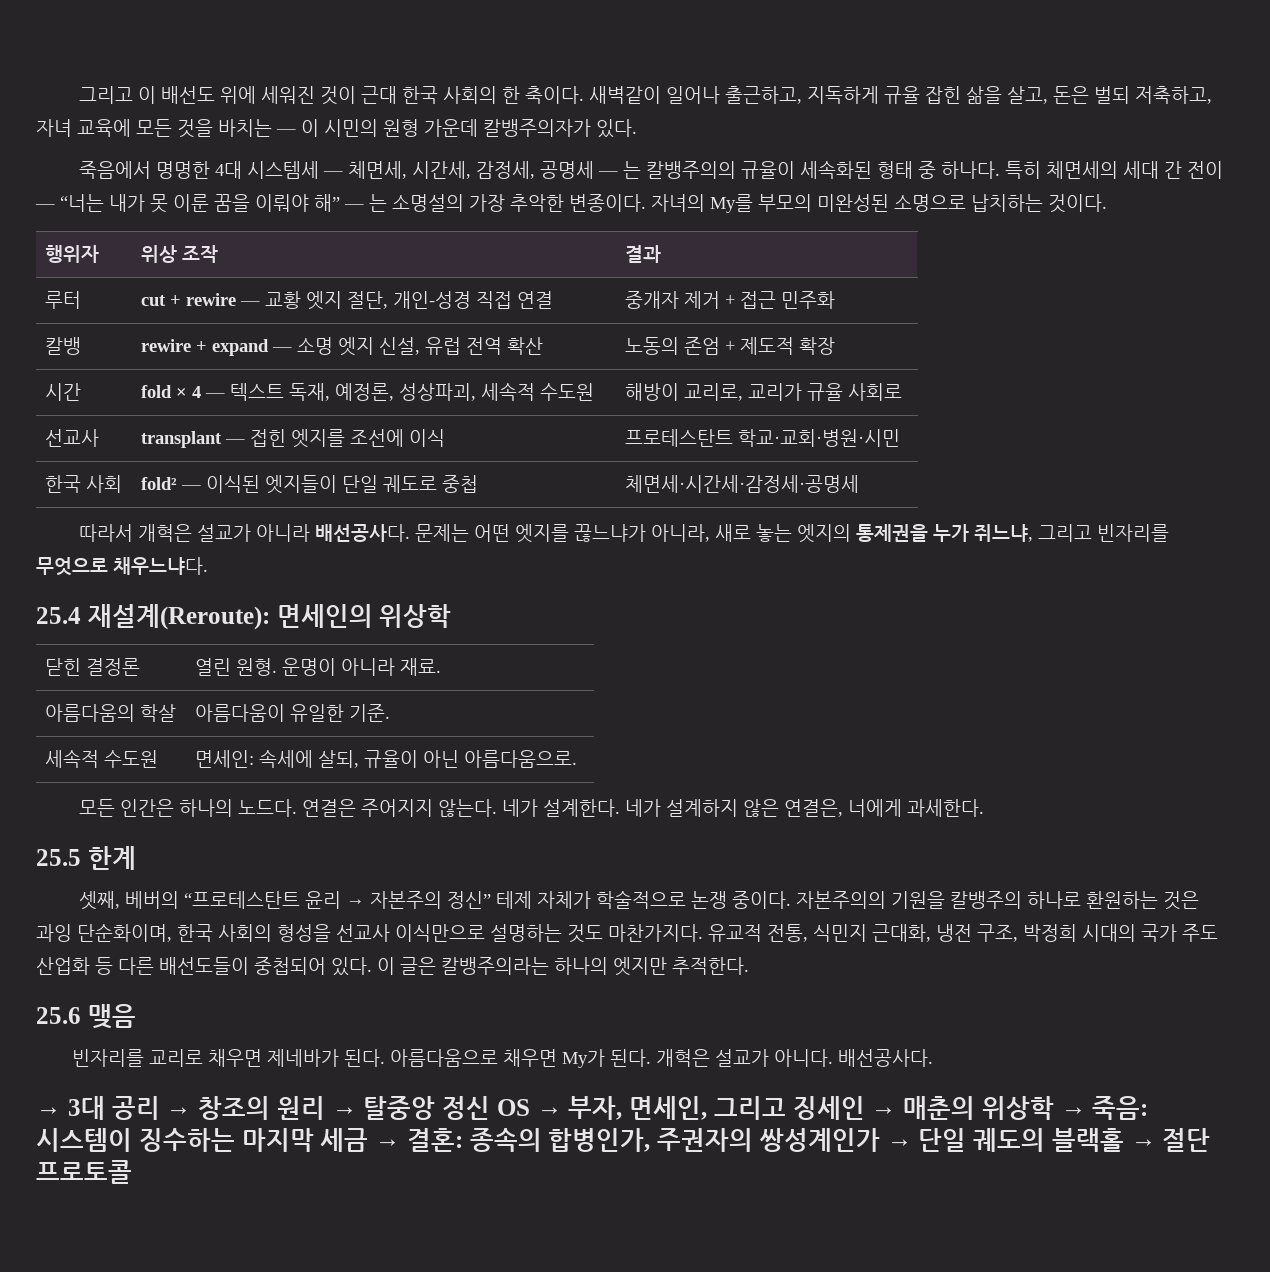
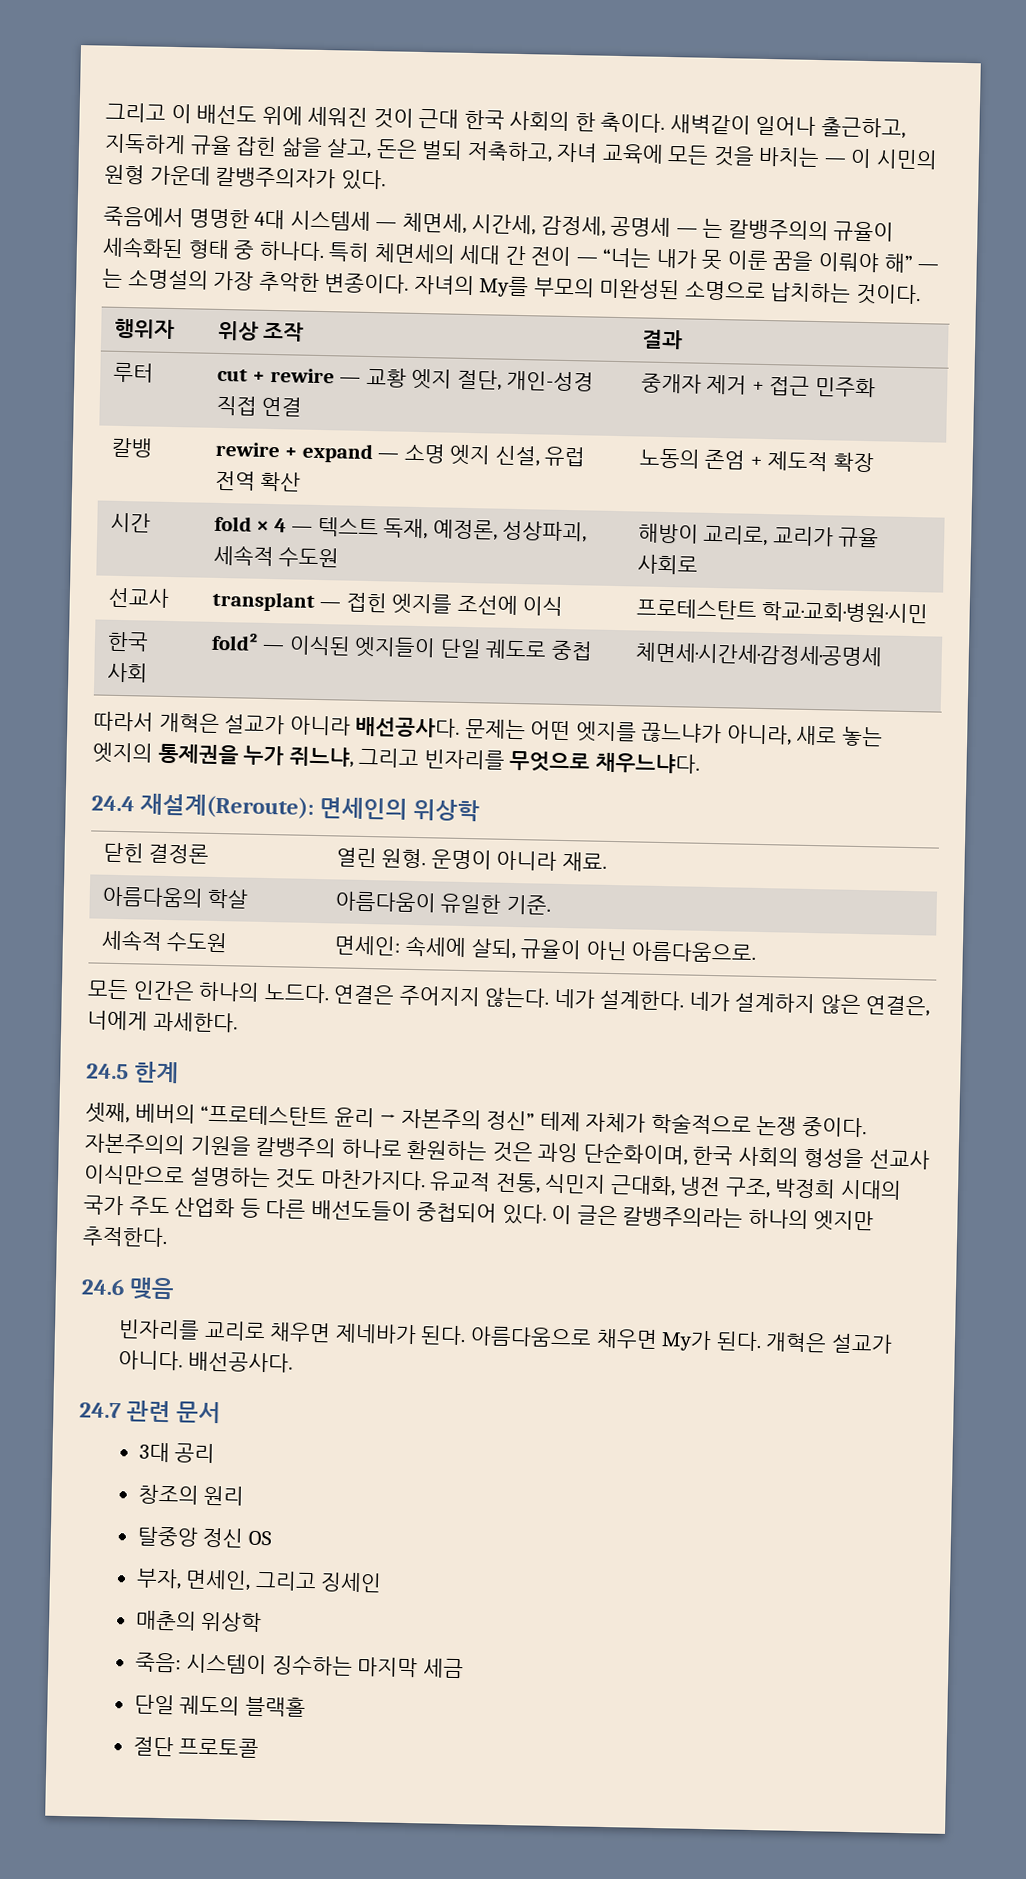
[36,607,81,624] 25.4 -> [91,795,135,812] 24.4
[36,849,81,866] 25.5 -> [86,1063,129,1080] 24.5
[36,1007,81,1024] 25.6 -> [81,1278,125,1296] 24.6
[36,1107,61,1116] → -> [79,1400,222,1424] 24.7 관련 문서 //
[166,1107,192,1116] → -> (216, 1453) //
[331,1107,357,1116] → -> (245, 1495) //
[536,1107,562,1116] → -> (272, 1538) //
[871,1107,897,1116] → -> (383, 1582) //
[1060,1107,1086,1116] → -> (263, 1622) //
[375,1128,912,1152] → 결혼: 종속의 합병인가, 주권자의 쌍성계인가 → -> (464, 1668) //
[1130,1139,1156,1148] → -> (306, 1706) //

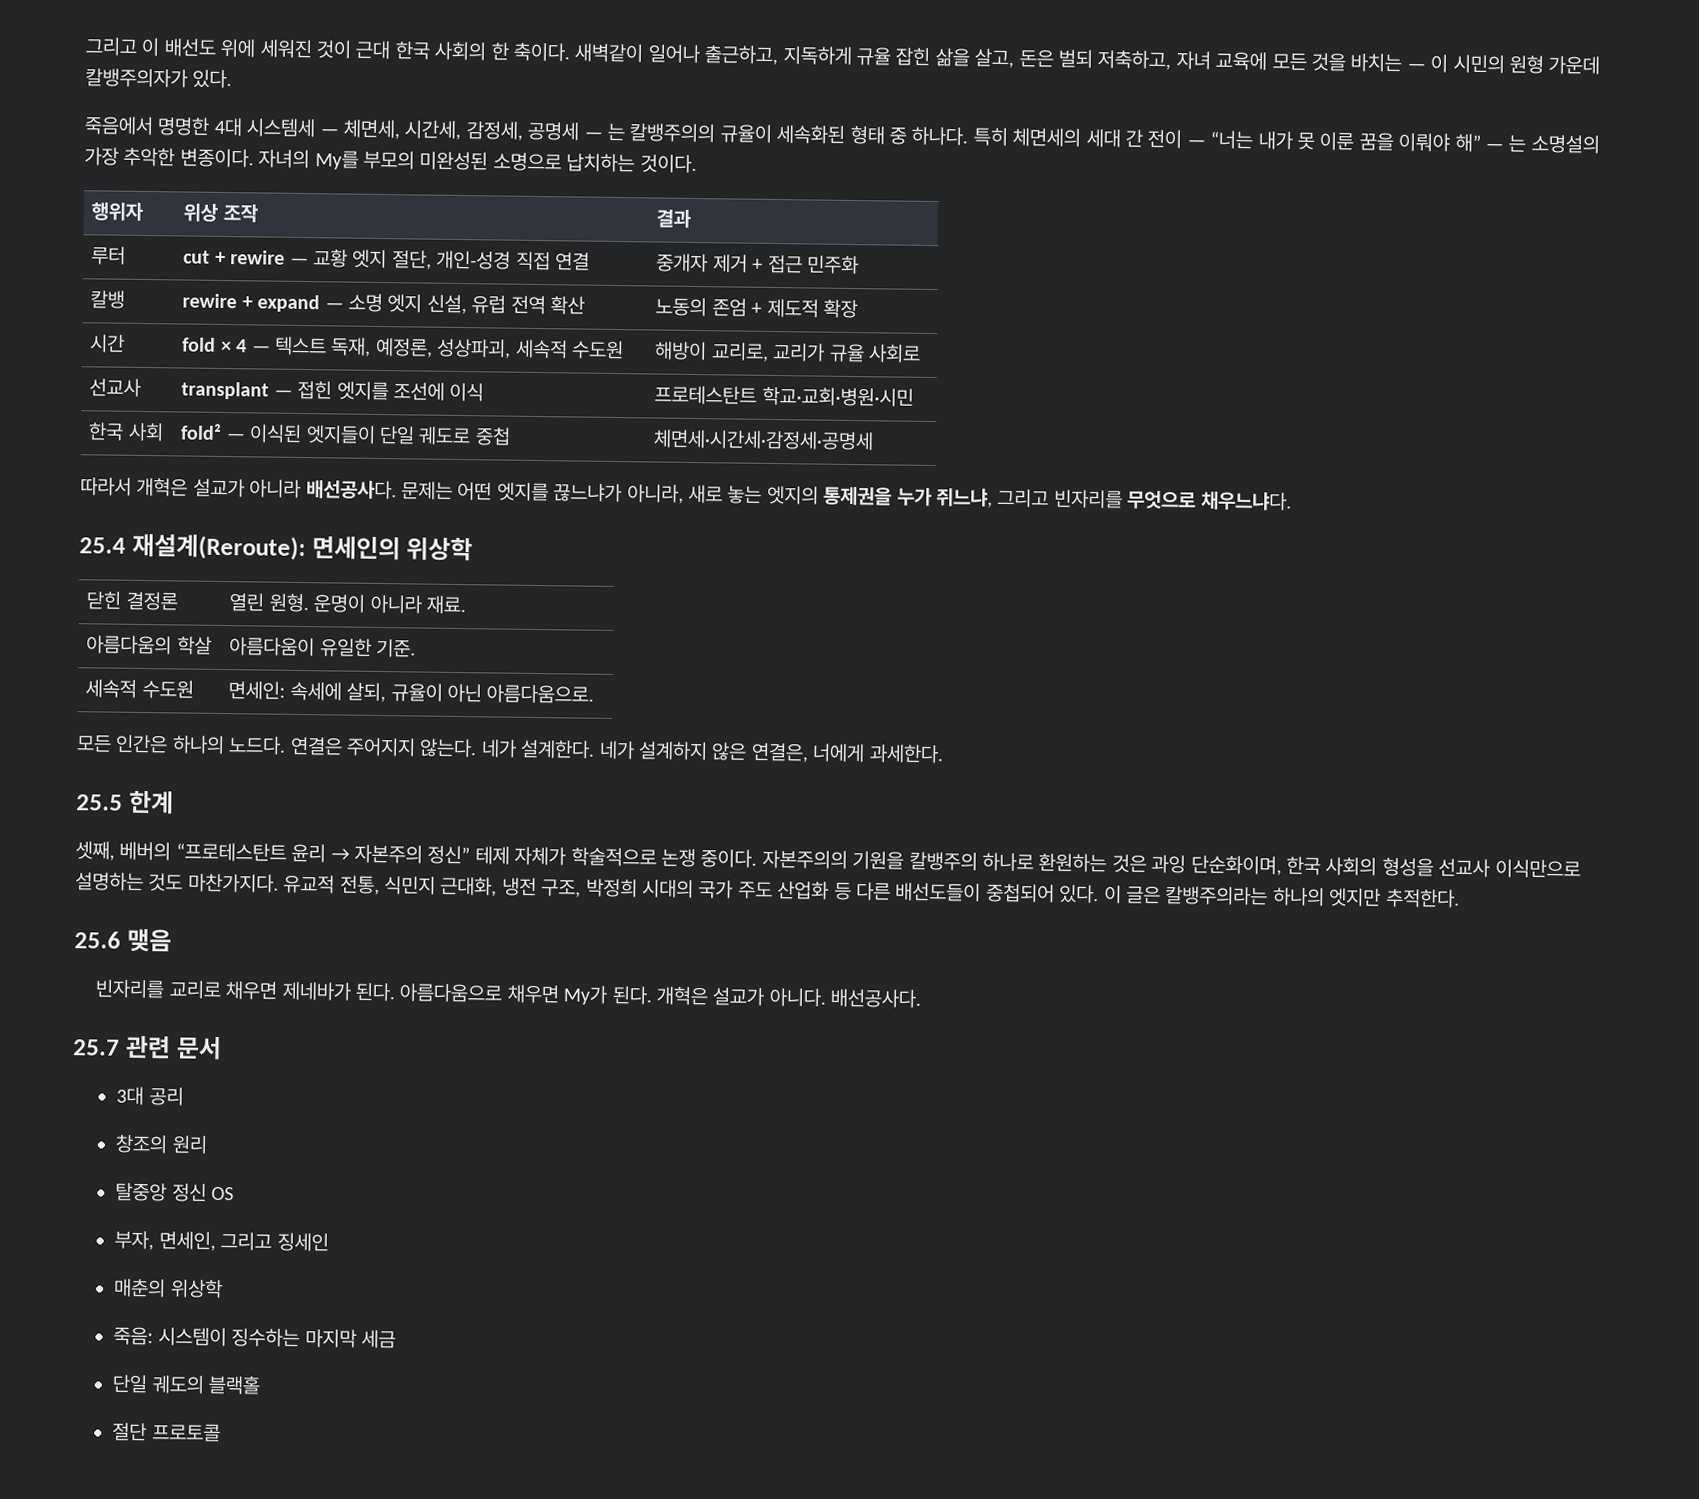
[91,795,135,812] 24.4 -> [79,537,126,554] 25.4
[86,1063,129,1080] 24.5 -> [76,794,123,811] 25.5
[81,1278,125,1296] 24.6 -> [74,931,121,949] 25.6
[79,1402,122,1419] 24.7 -> [73,1039,120,1056] 25.7

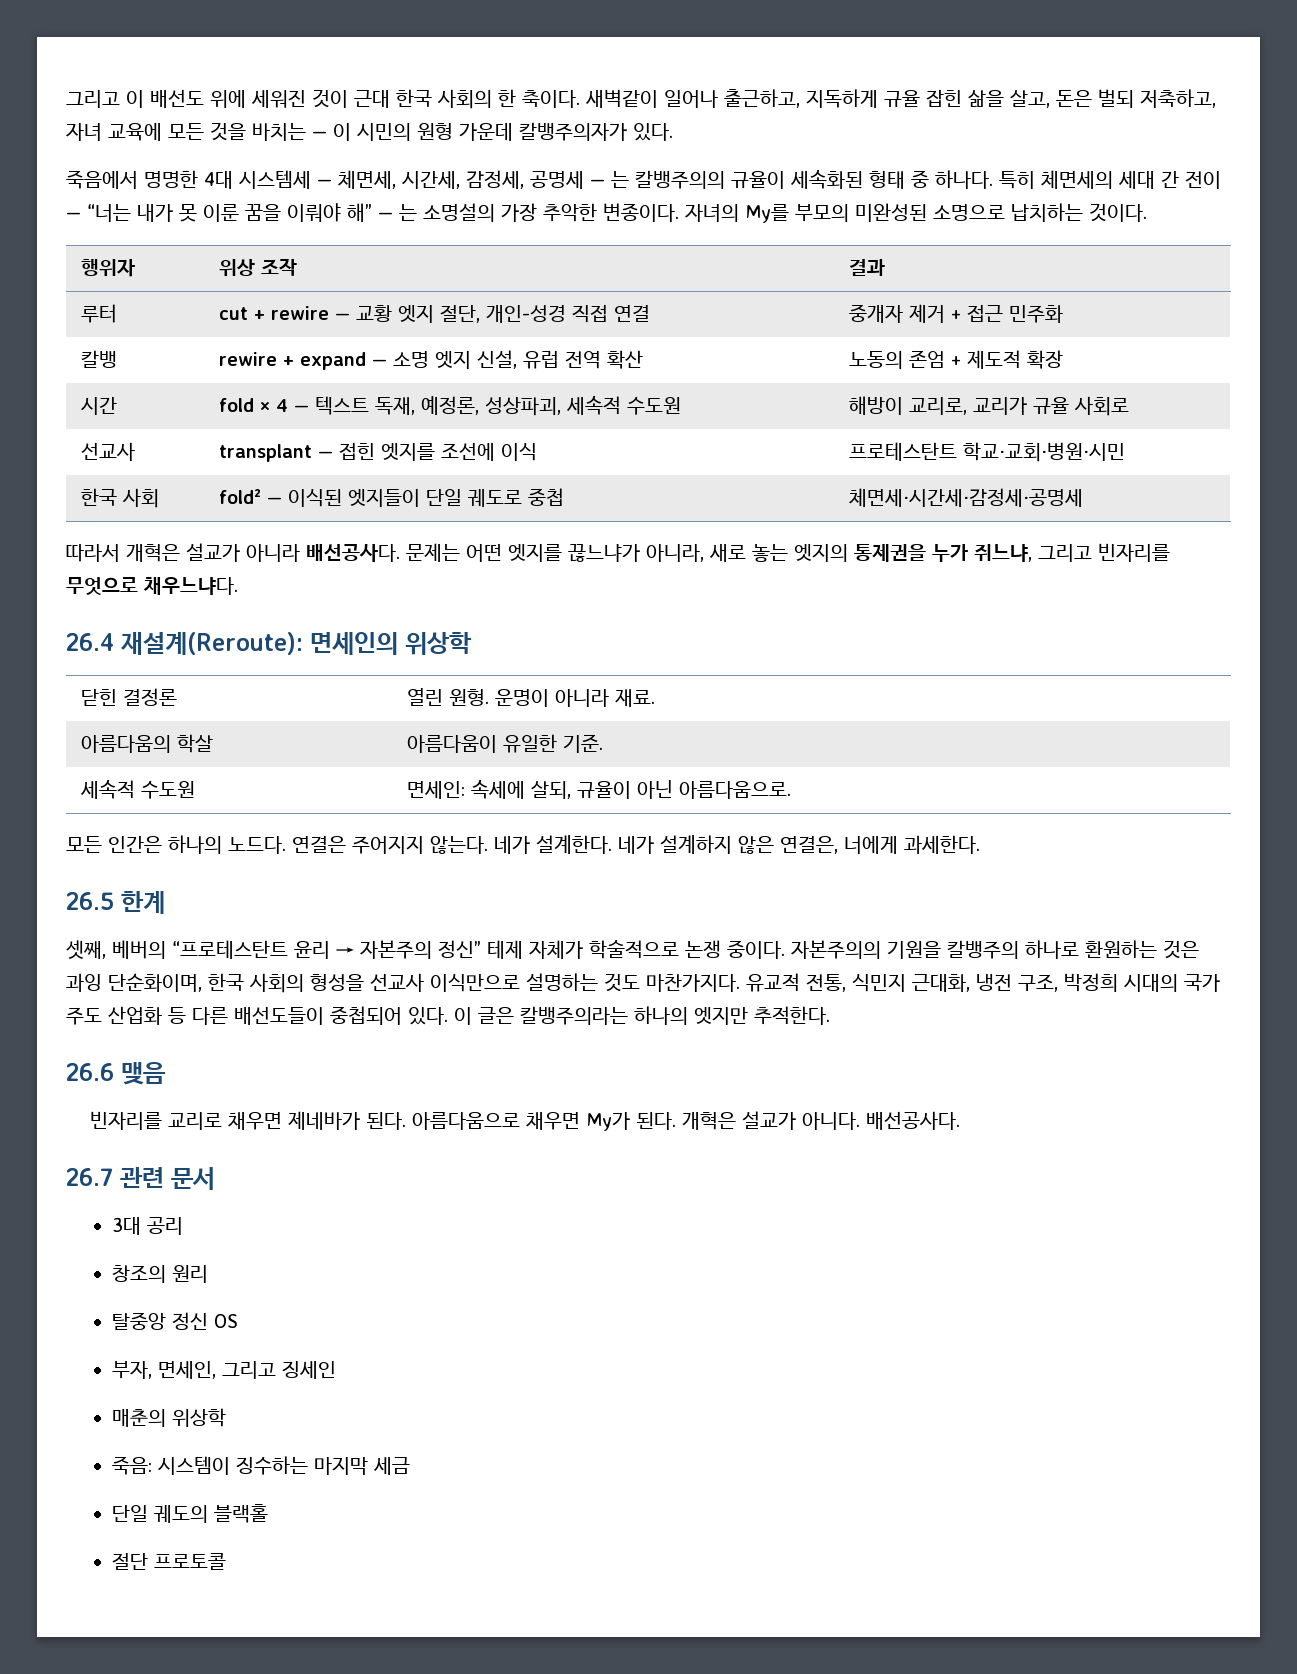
[79,537,126,554] 25.4 -> [66,633,114,651] 26.4
[76,794,123,811] 25.5 -> [66,892,114,910] 26.5
[74,931,121,949] 25.6 -> [66,1063,114,1081] 26.6
[73,1039,120,1056] 25.7 -> [66,1168,113,1186] 26.7

